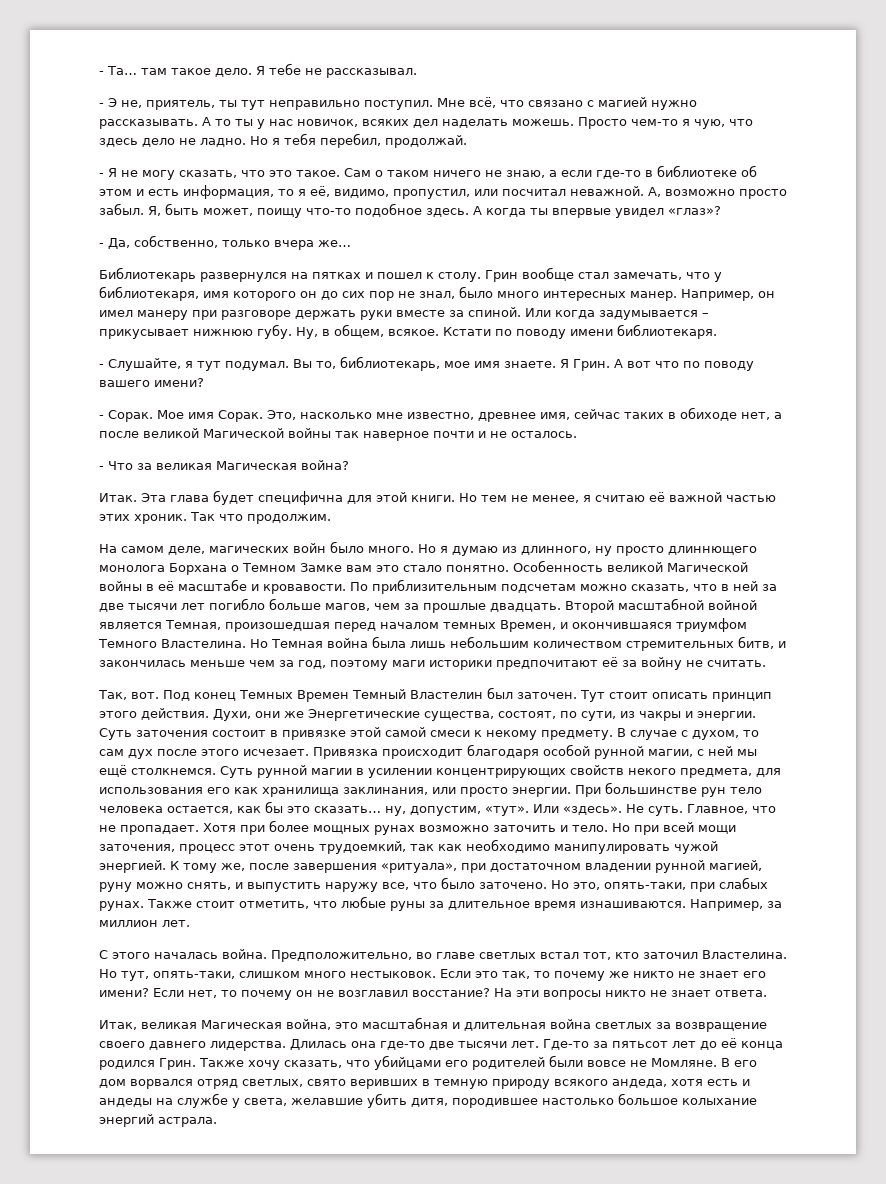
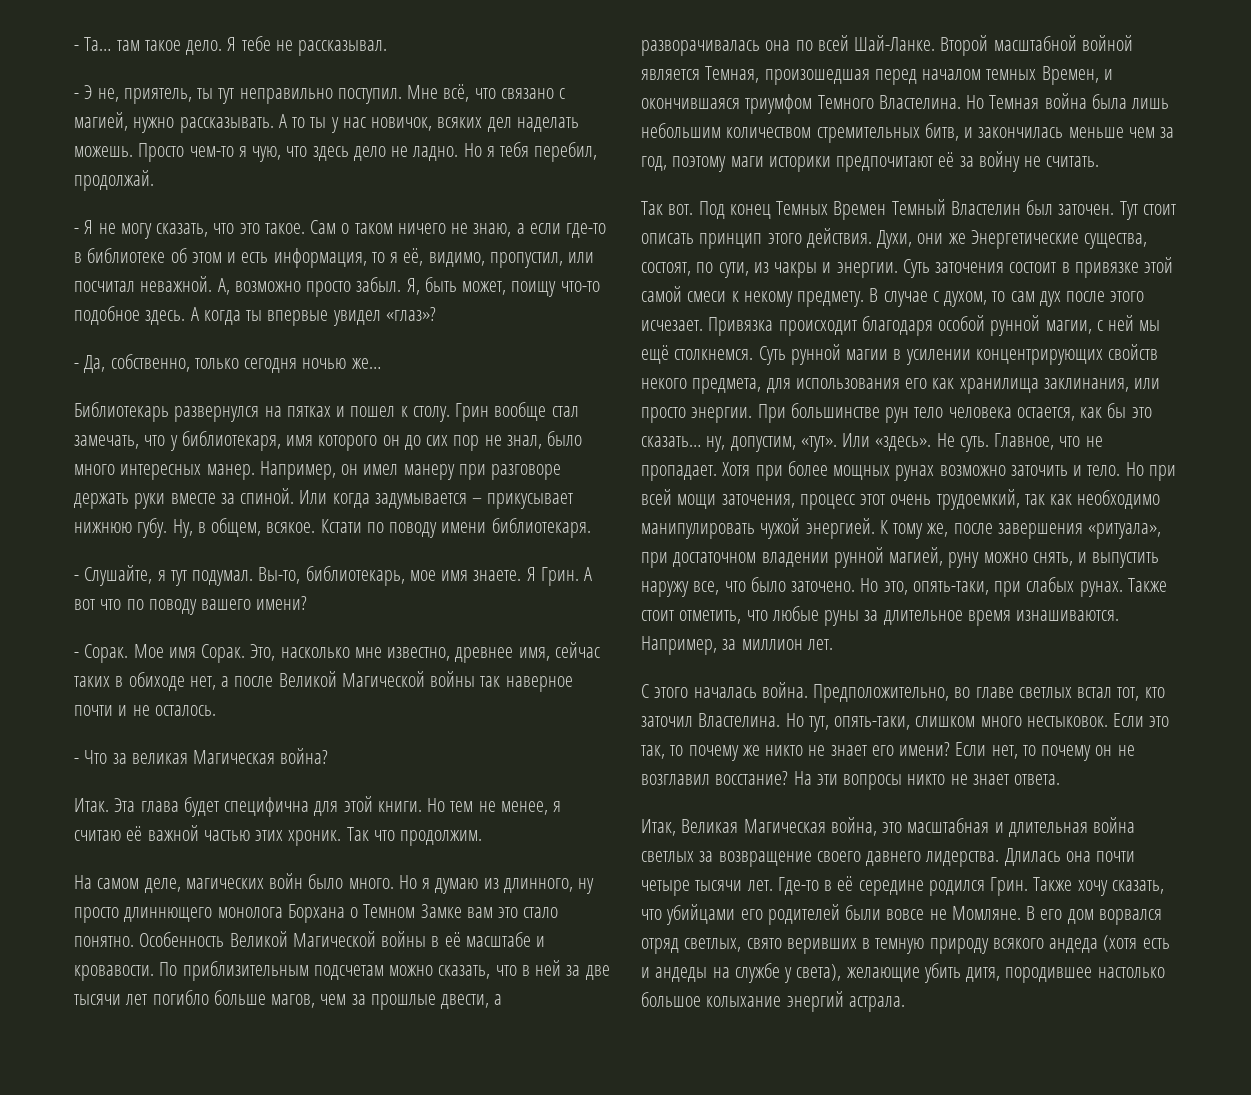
[598,97,647,107] магией -> [74,112,128,131] магией,
[274,240,314,250] вчера -> [244,358,347,373] сегодня ночью
[293,359,336,369] Вы то, -> [258,567,301,584] Вы-то,
[143,428,199,438] великой -> [278,671,337,687] Великой
[607,562,663,572] великой -> [229,931,288,947] Великой
[490,603,561,612] двадцать. -> [441,994,503,1009] [641,35,936,56] двести, а разворачивалась она по всей Шай-Ланке.
[98,690,127,700] Так, -> [641,201,663,215] Так
[141,1022,197,1029] великая -> [681,819,739,833] Великая
[380,1041,454,1050] где-то две -> [1096,851,1136,862] [641,880,690,896] почти четыре
[593,1038,783,1050] за пятьсот лет до её конца -> [824,876,924,896] в её середине
[612,1079,703,1088] андеда, хотя -> [1049,935,1138,953] андеда (хотя
[244,1098,363,1106] света, желавшие -> [796,964,920,982] света), желающие

